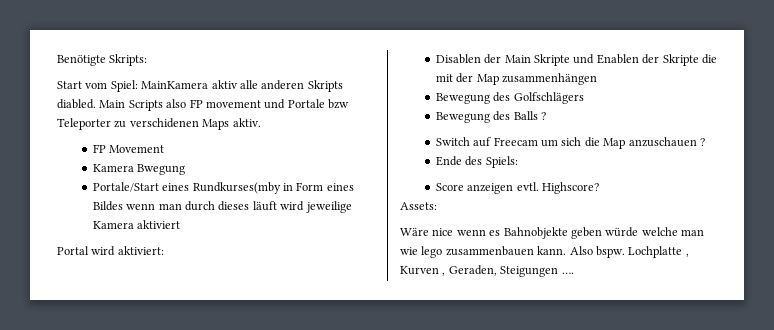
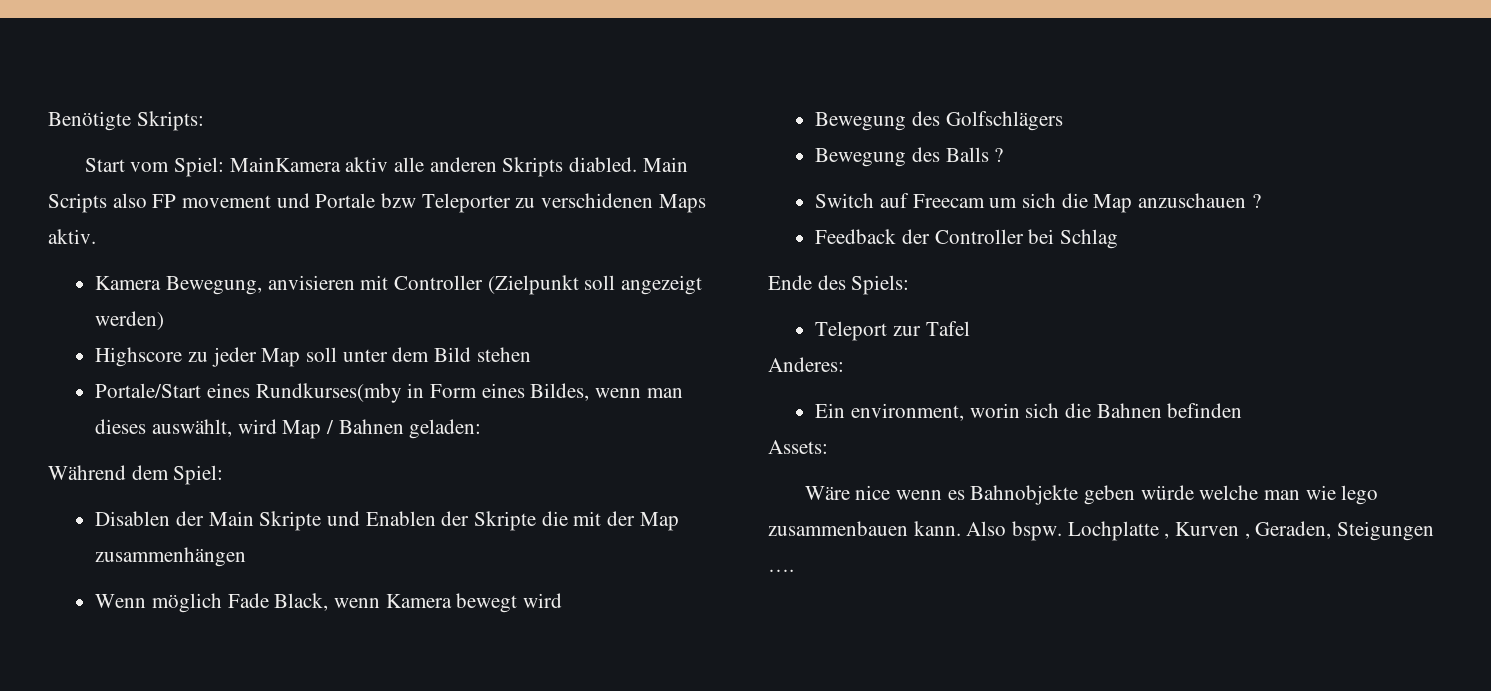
[92,144,165,153] [92,164,186,175] FP Movement // Kamera Bwegung -> [95,275,703,295] [95,311,165,330] [95,347,531,367] Kamera Bewegung, anvisieren mit Controller (Zielpunkt soll angezeigt werden) // Highscore zu jeder Map soll unter dem Bild stehen
[92,201,123,211] Bildes -> [530,383,590,401] Bildes,
[185,201,352,213] [92,220,181,229] [57,246,164,256] durch dieses läuft wird jeweilige Kamera aktiviert // Portal wird aktiviert: -> [95,419,482,439] [48,465,224,485] dieses auswählt, wird Map / Bahnen geladen: // Während dem Spiel:
(598, 79) none -> [95,593,563,613] // Wenn möglich Fade Black, wenn Kamera bewegt wird
[435,156,518,168] [435,182,600,194] Ende des Spiels: // Score anzeigen evtl. Highscore? -> [815,229,1118,249] [768,275,910,295] [815,321,970,341] [768,357,844,372] [815,403,1243,421] Feedback der Controller bei Schlag // Ende des Spiels: // Teleport zur Tafel // Anderes: // Ein environment, worin sich die Bahnen befinden

